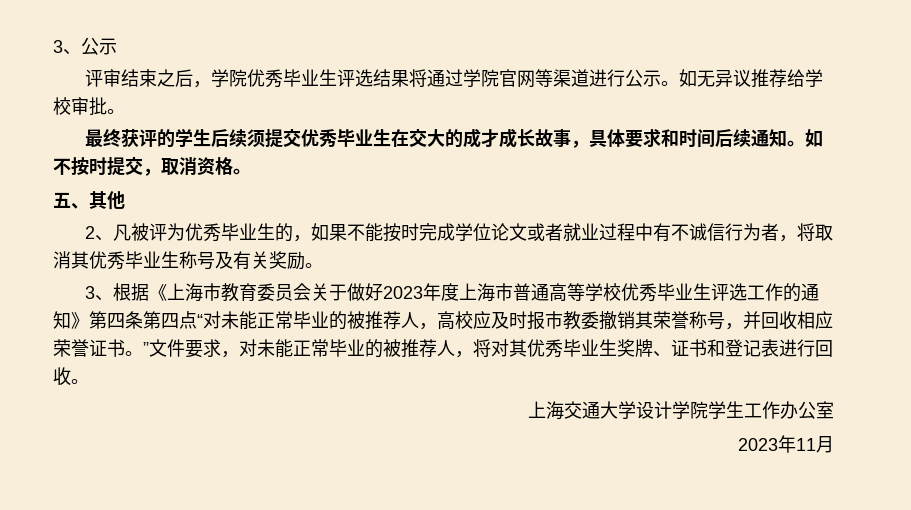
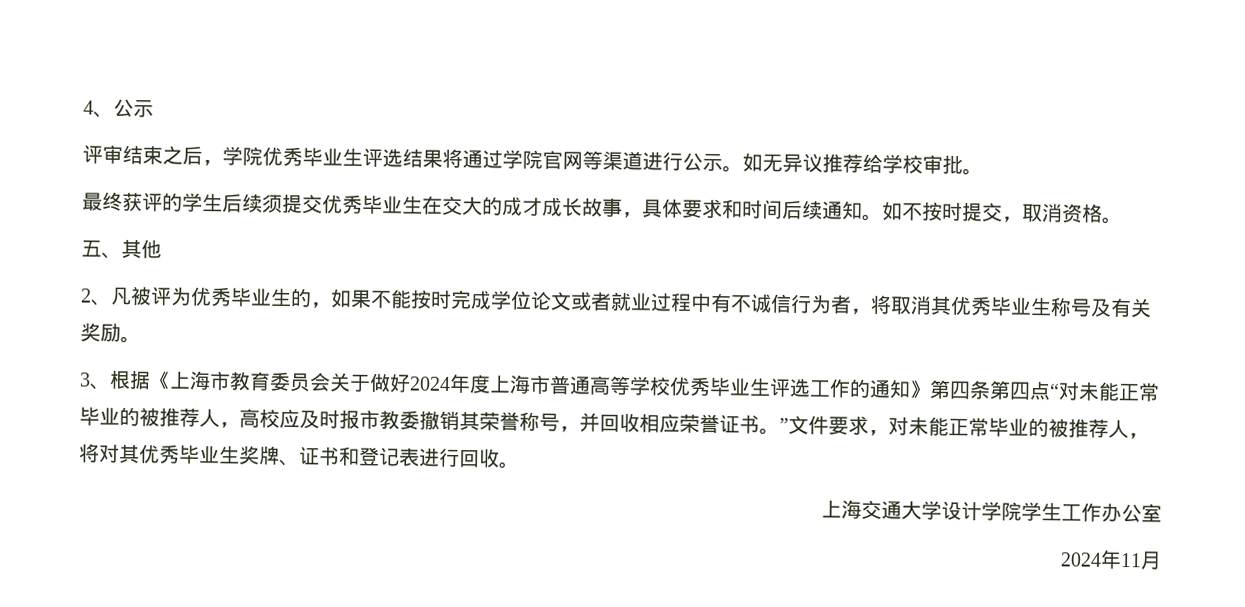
[53,40,63,53] 3 -> [83,100,94,115] 4
[382,286,423,299] 2023 -> [409,376,451,391] 2024
[738,438,778,451] 2023 -> [1060,552,1102,567] 2024

